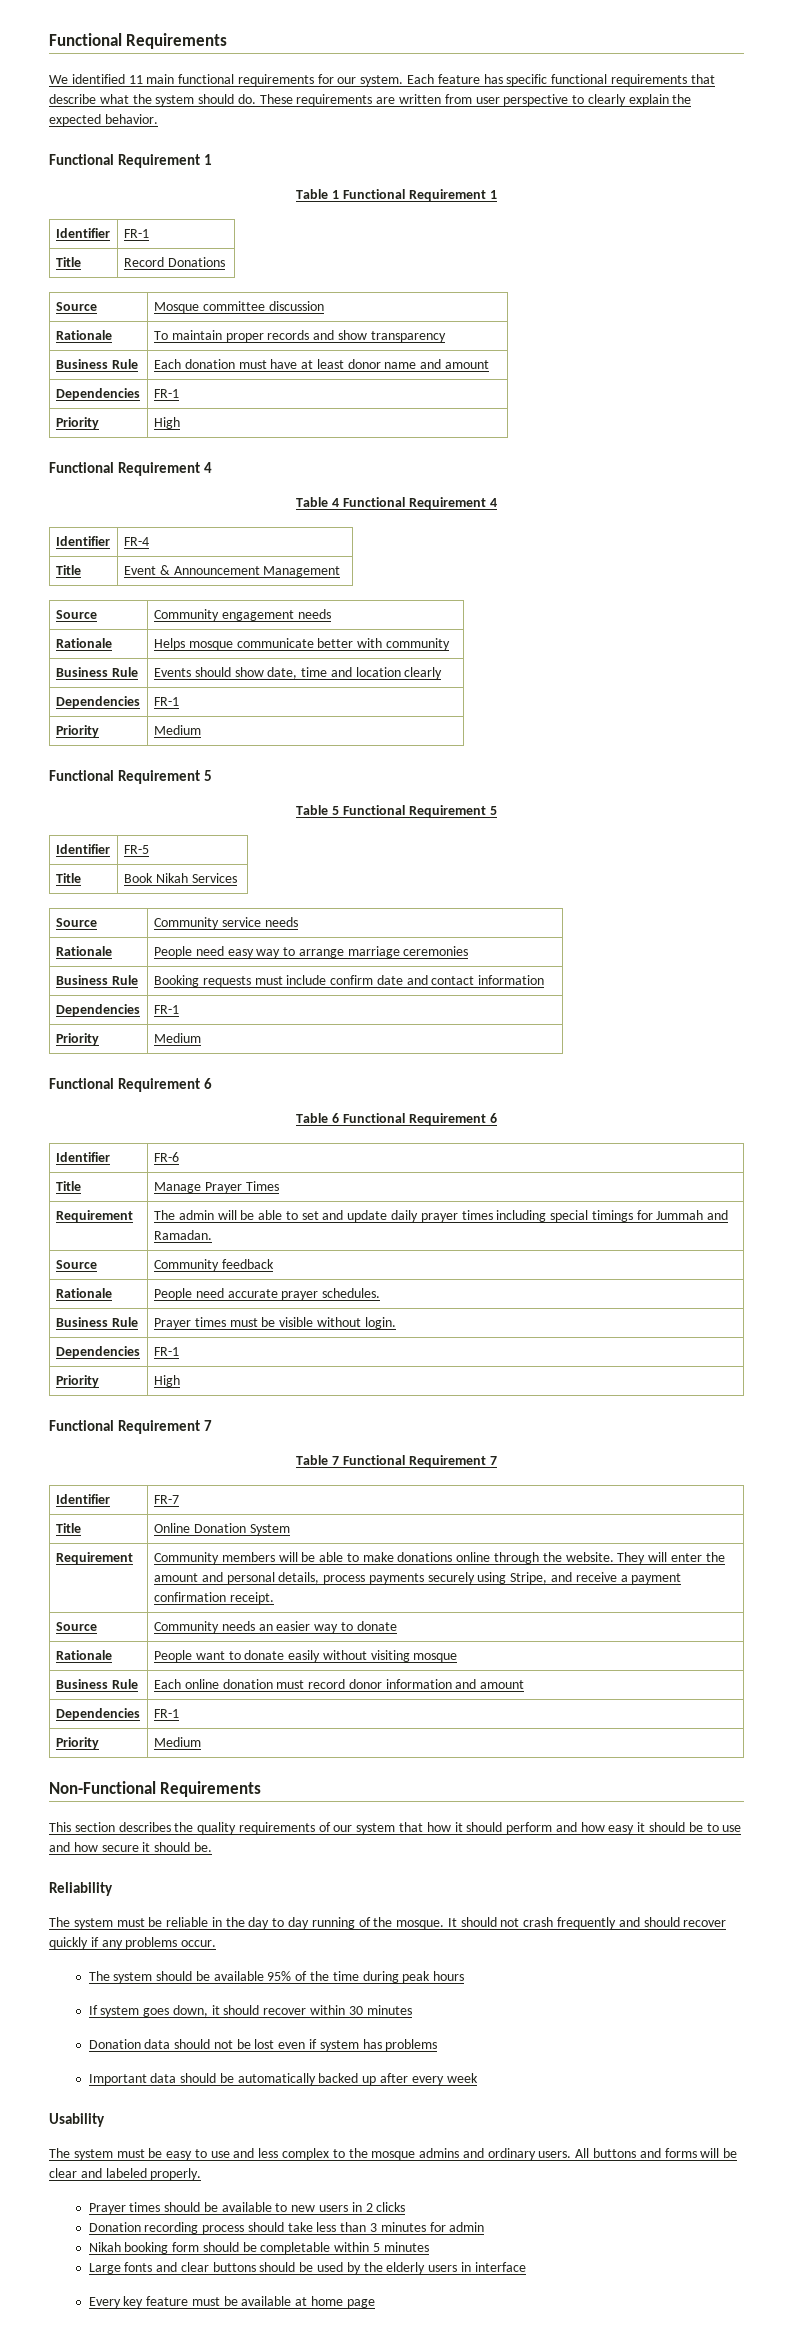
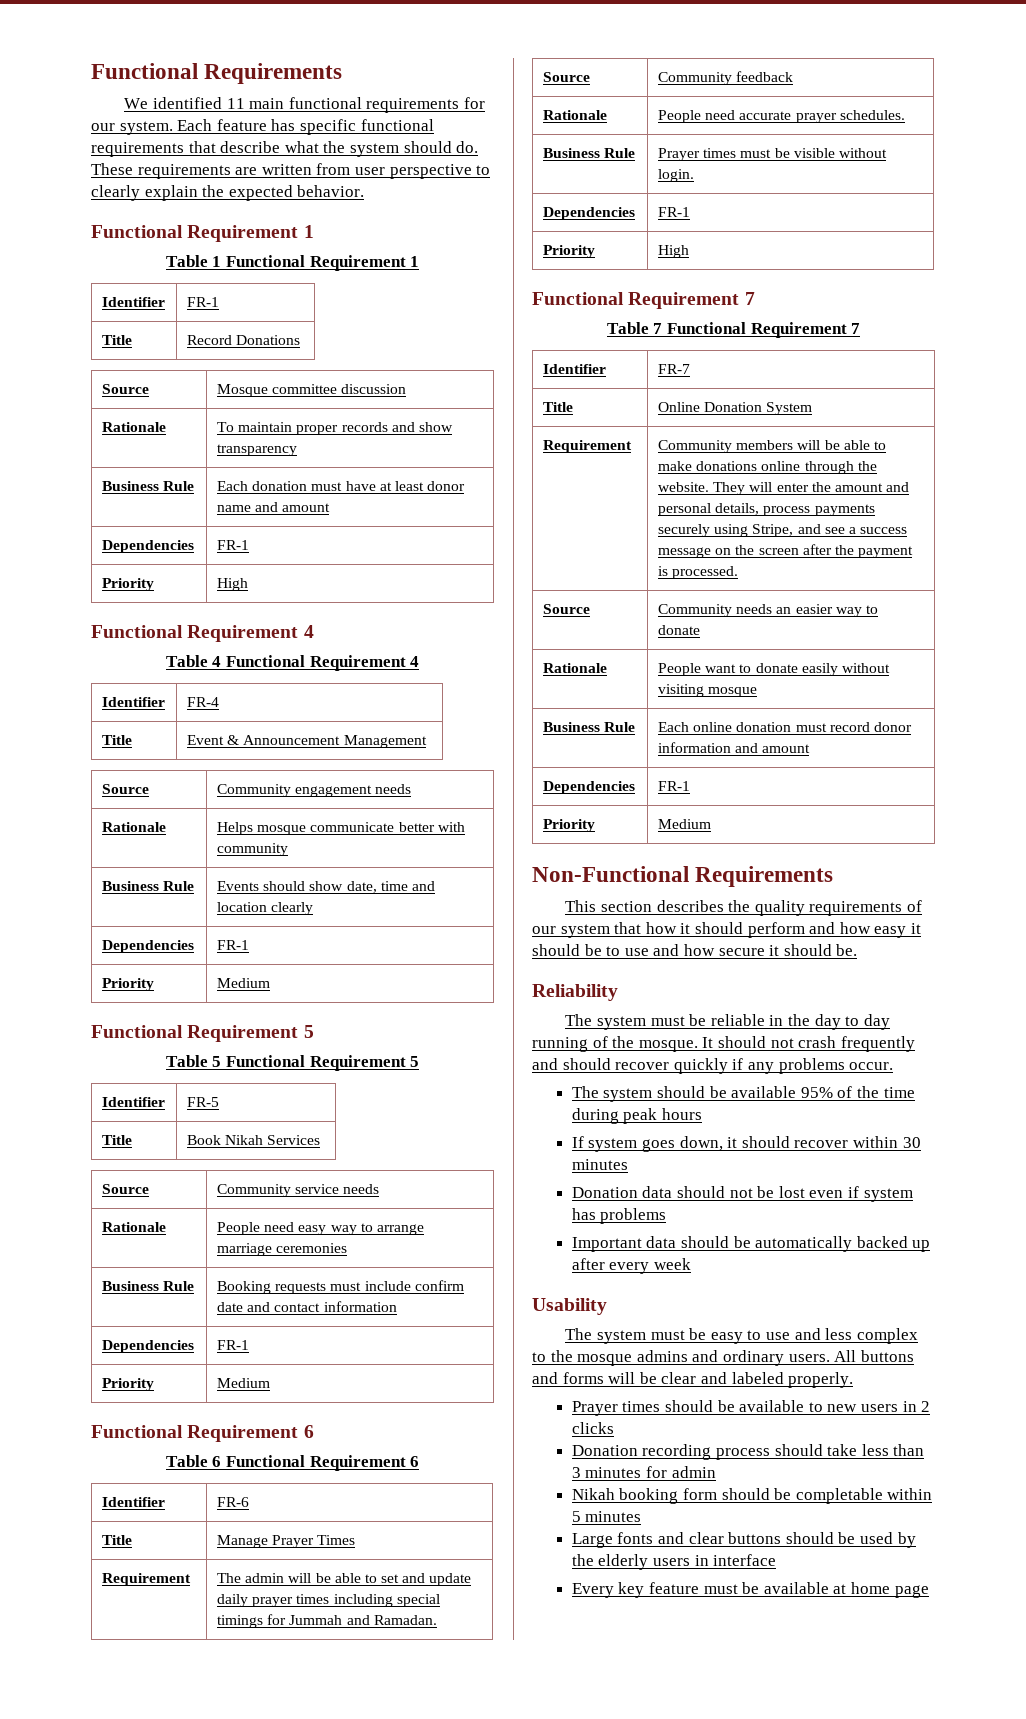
[575,1572,682,1584] [153,1592,274,1604] receive a payment confirmation receipt. -> [824,527,908,534] [657,544,914,558] [657,566,739,579] see a success message on the screen after the payment is processed.

